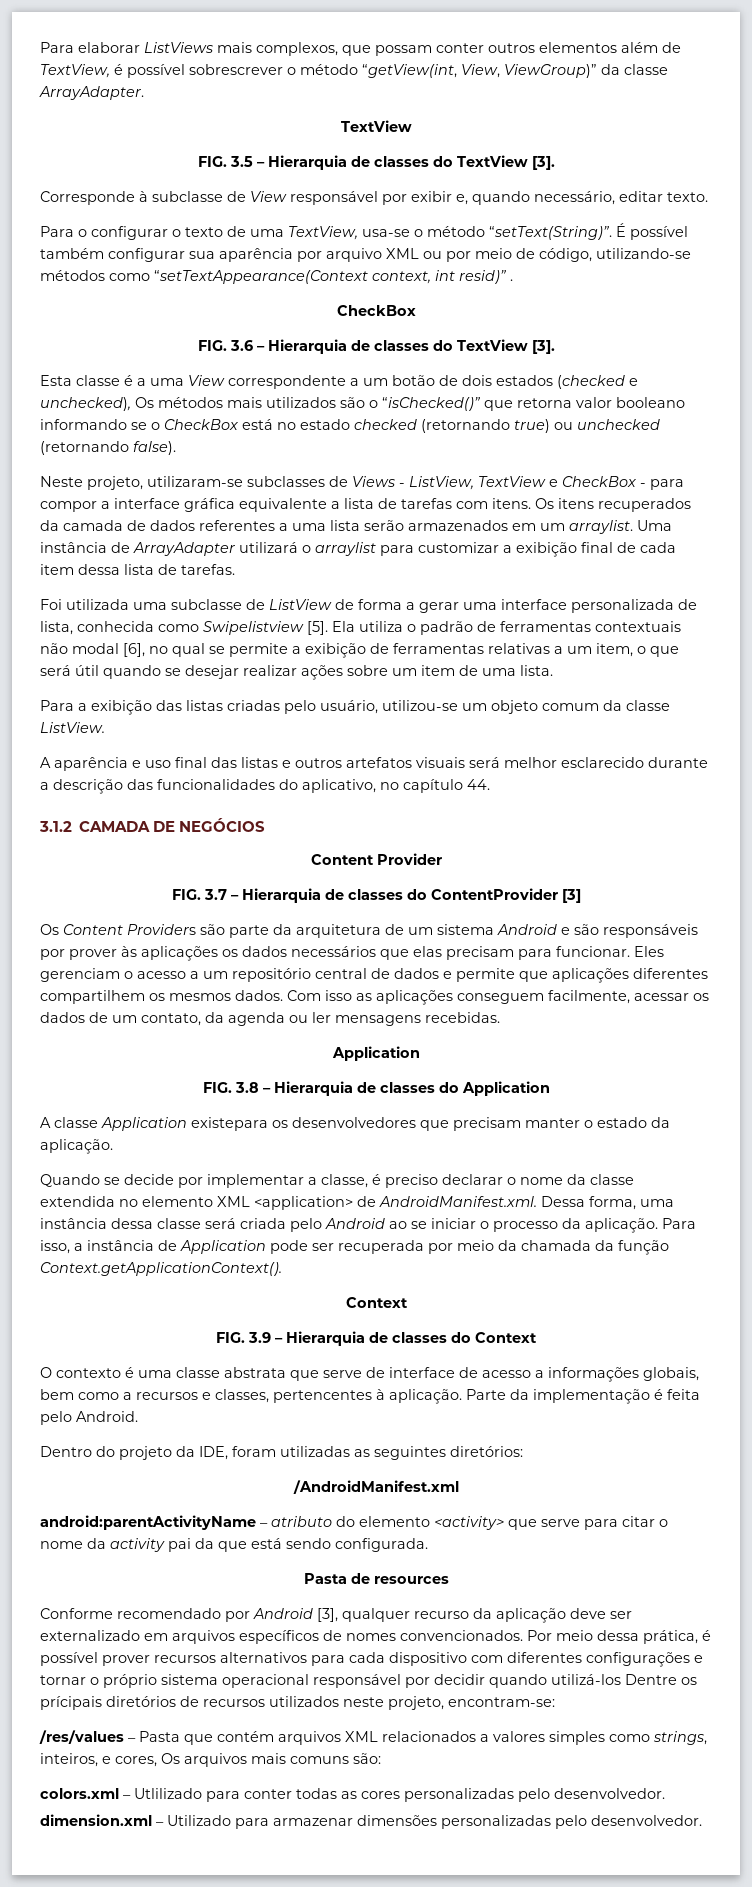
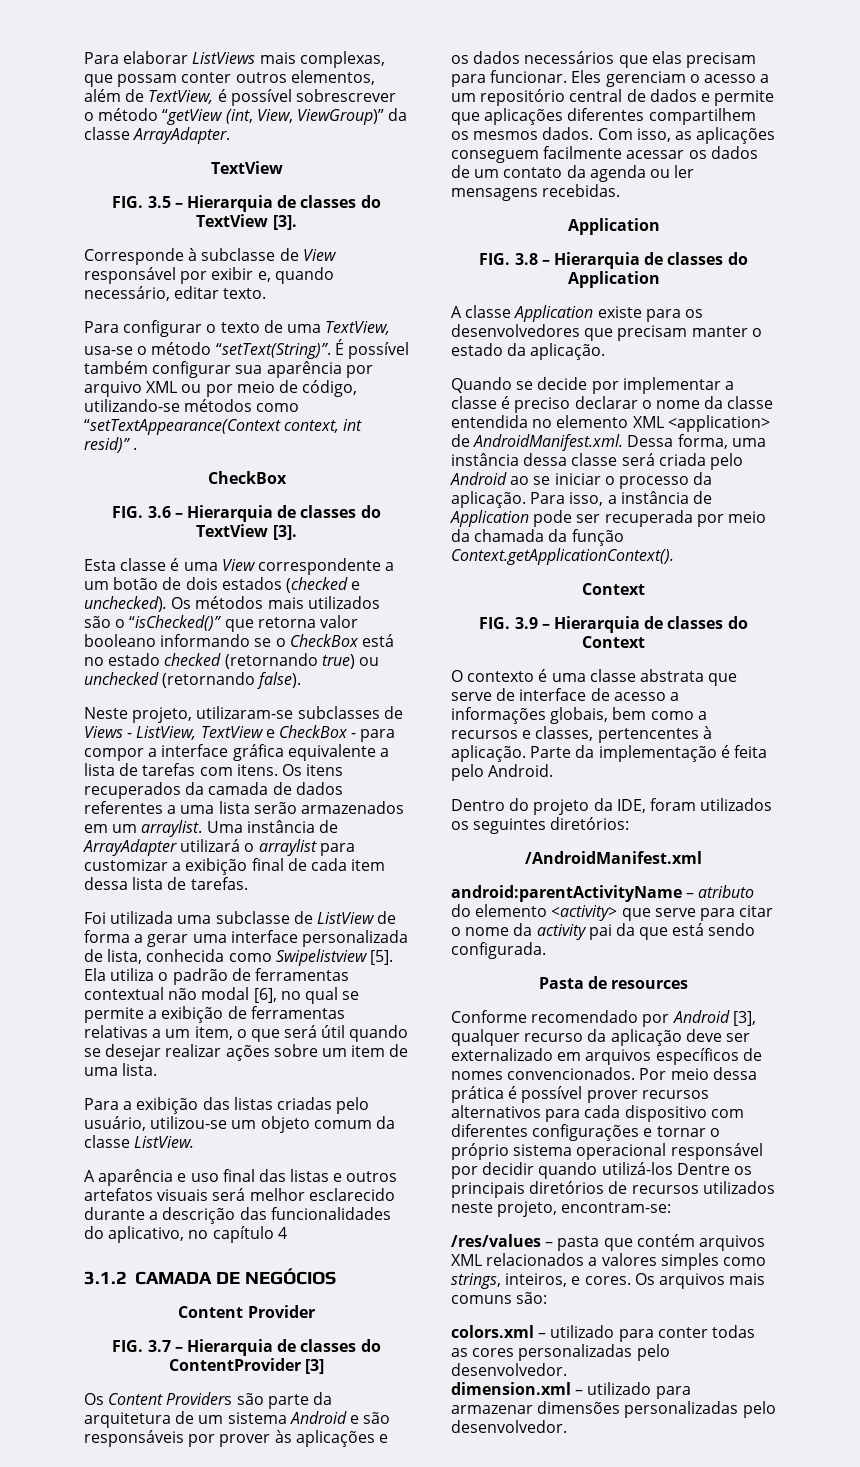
[256,42,338,56] complexos, -> [299,51,385,68] complexas,
[539,42,617,53] elementos -> [290,70,375,85] elementos,
[362,64,457,78] “getView(int, -> [162,109,253,125] “getView (int,
[78,229,87,237] o -> (119, 327) none
[137,378,146,386] a -> (180, 564) none
[40,397,131,411] unchecked), -> [84,596,167,612] unchecked).
[595,621,681,632] contextuais -> [84,987,164,1000] contextual
[467,779,490,790] 44. -> [277,1227,287,1239] 4
(218, 953) none -> [378,1434,388,1443] e
[325,990,352,1001] isso -> [636,128,671,142] isso,
[548,990,630,1004] facilmente, -> [543,146,623,159] facilmente
[141,1013,201,1026] contato, -> [503,167,563,178] contato
[191,1117,268,1131] existepara -> [597,306,681,322] existe para
[321,1174,368,1188] classe, -> [451,396,497,409] classe
[40,1196,115,1207] extendida -> [451,415,528,428] entendida
[280,1446,370,1457] utilizadas as -> [700,798,773,811] [451,821,469,830] utilizados os
[643,1630,698,1644] prática, -> [451,1086,504,1103] prática
[40,1696,102,1710] prícipais -> [451,1182,525,1198] principais
[139,1731,180,1742] Pasta -> [557,1236,600,1251] pasta
[115,1756,157,1767] cores, -> [584,1276,631,1285] cores.
[134,1788,202,1799] Utlilizado -> [550,1325,615,1338] utilizado
[167,1815,231,1826] Utilizado -> [587,1382,652,1395] utilizado

